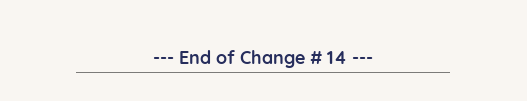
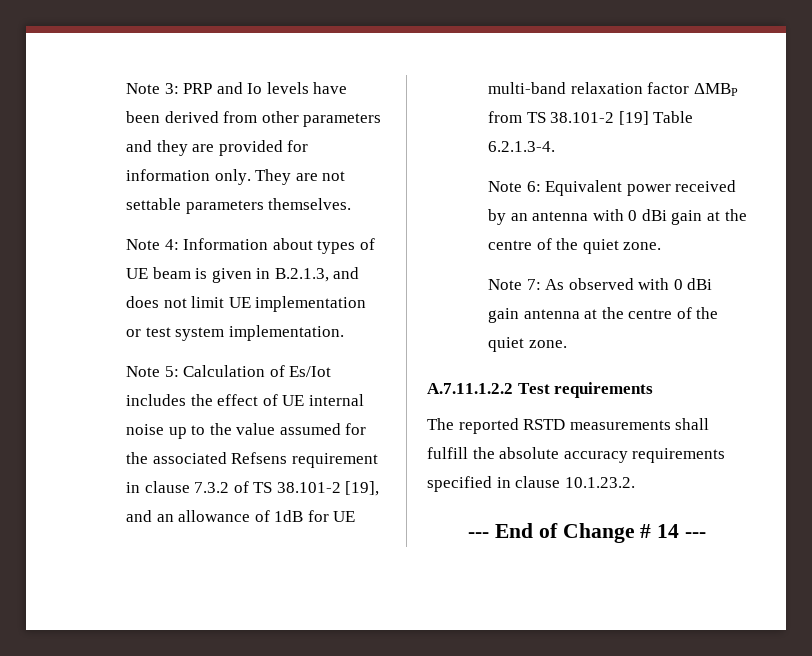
(153, 60) none -> [125,82,348,94] [125,111,382,127] [125,140,309,156] [125,169,346,185] [125,198,352,214] [125,238,375,254] [125,267,360,283] [125,296,367,312] [125,325,344,341] [125,365,332,377] [125,394,364,406] [125,423,367,439] [125,452,378,468] [125,481,380,496] [125,510,356,522] [487,82,738,96] [487,111,694,125] [487,141,555,152] [487,180,737,196] [487,209,747,225] [487,238,662,254] [487,278,713,290] [487,307,719,323] [487,337,567,352] [427,382,654,398] [427,418,710,434] [427,447,726,463] [427,476,635,492] Note 3: PRP and Io levels have been derived from other parameters and they are provided for information only. They are not settable parameters themselves. // Note 4: Information about types of UE beam is given in B.2.1.3, and does not limit UE implementation or test system implementation. // Note 5: Calculation of Es/Iot includes the effect of UE internal noise up to the value assumed for the associated Refsens requirement in clause 7.3.2 of TS 38.101-2 [19], and an allowance of 1dB for UE multi-band relaxation factor ΔMBP from TS 38.101-2 [19] Table 6.2.1.3-4. // Note 6: Equivalent power received by an antenna with 0 dBi gain at the centre of the quiet zone. // Note 7: As observed with 0 dBi gain antenna at the centre of the quiet zone. // A.7.11.1.2.2 Test requirements // The reported RSTD measurements shall fulfill the absolute accuracy requirements specified in clause 10.1.23.2. //

